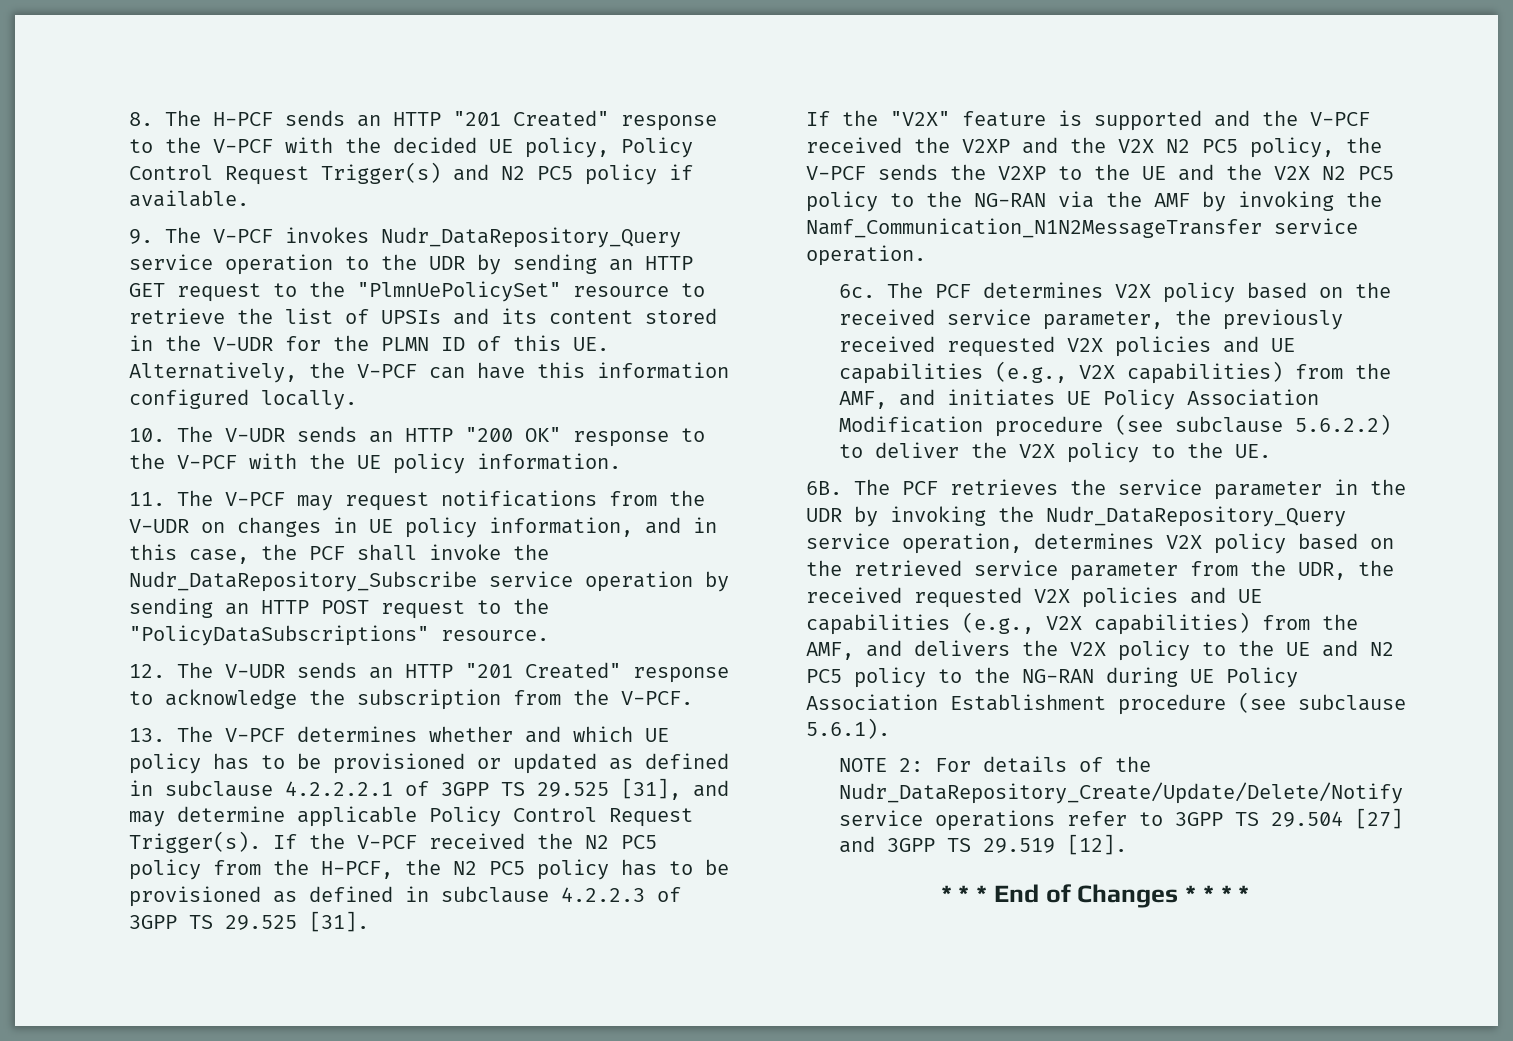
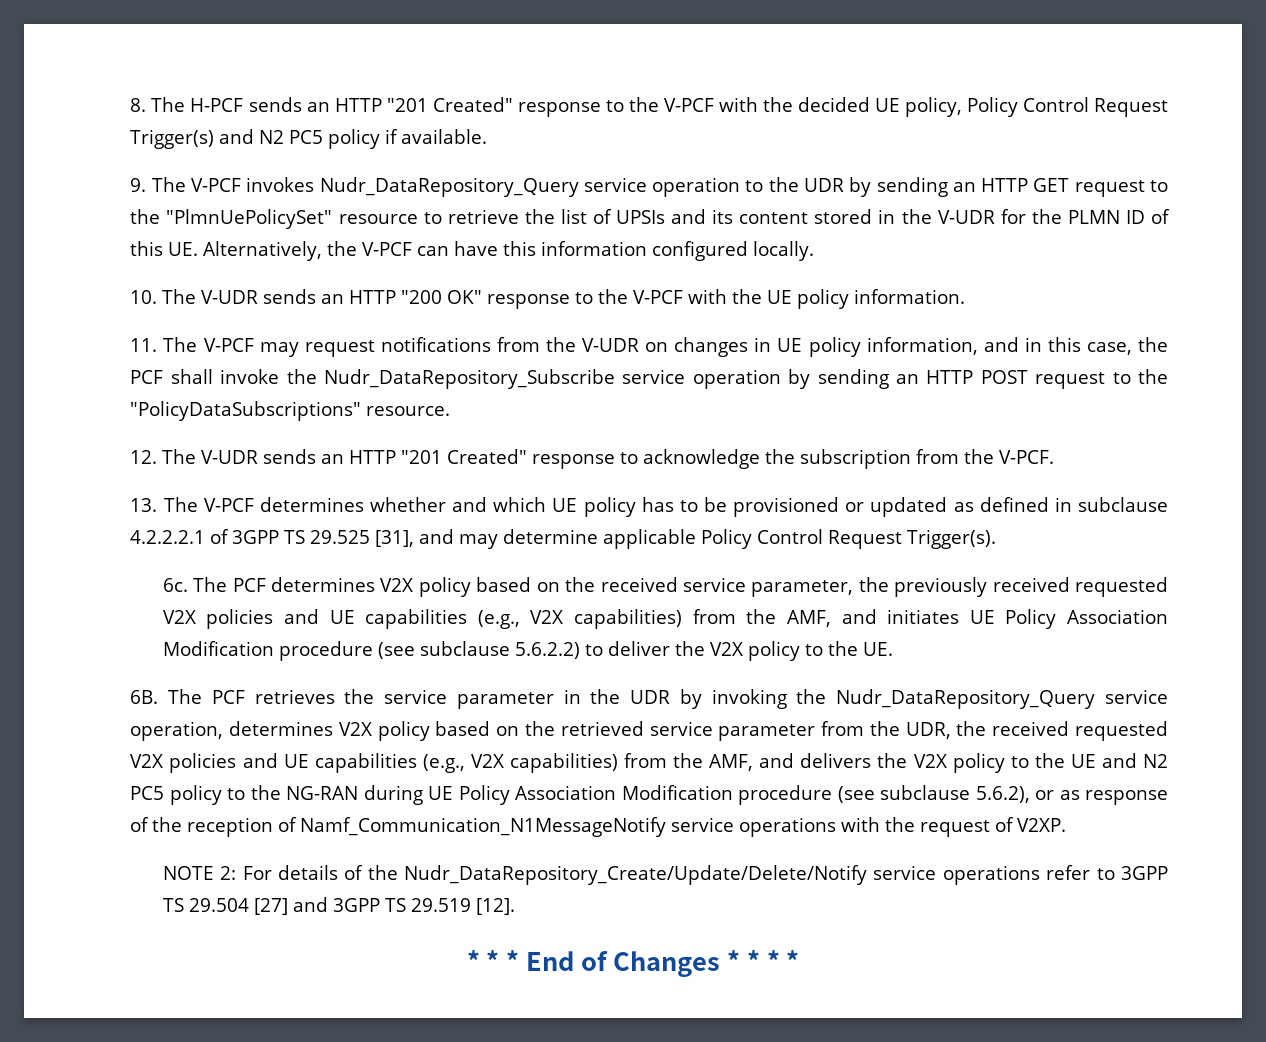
[273,833,658,849] [129,859,730,880] [129,886,682,907] [129,911,370,932] [806,110,1371,131] [806,137,1383,158] [806,164,1395,181] [806,191,1383,212] [806,218,1359,238] [806,245,927,266] If the V-PCF received the N2 PC5 policy from the H-PCF, the N2 PC5 policy has to be provisioned as defined in subclause 4.2.2.3 of 3GPP TS 29.525 [31]. // If the "V2X" feature is supported and the V-PCF received the V2XP and the V2X N2 PC5 policy, the V-PCF sends the V2XP to the UE and the V2X N2 PC5 policy to the NG-RAN via the AMF by invoking the Namf_Communication_N1N2MessageTransfer service operation. -> (997, 539) none
[950,692,1407,715] [806,718,891,739] Establishment procedure (see subclause 5.6.1). -> [621,785,1168,805] [130,817,1067,837] Modification procedure (see subclause 5.6.2), or as response of the reception of Namf_Communication_N1MessageNotify service operations with the request of V2XP.

